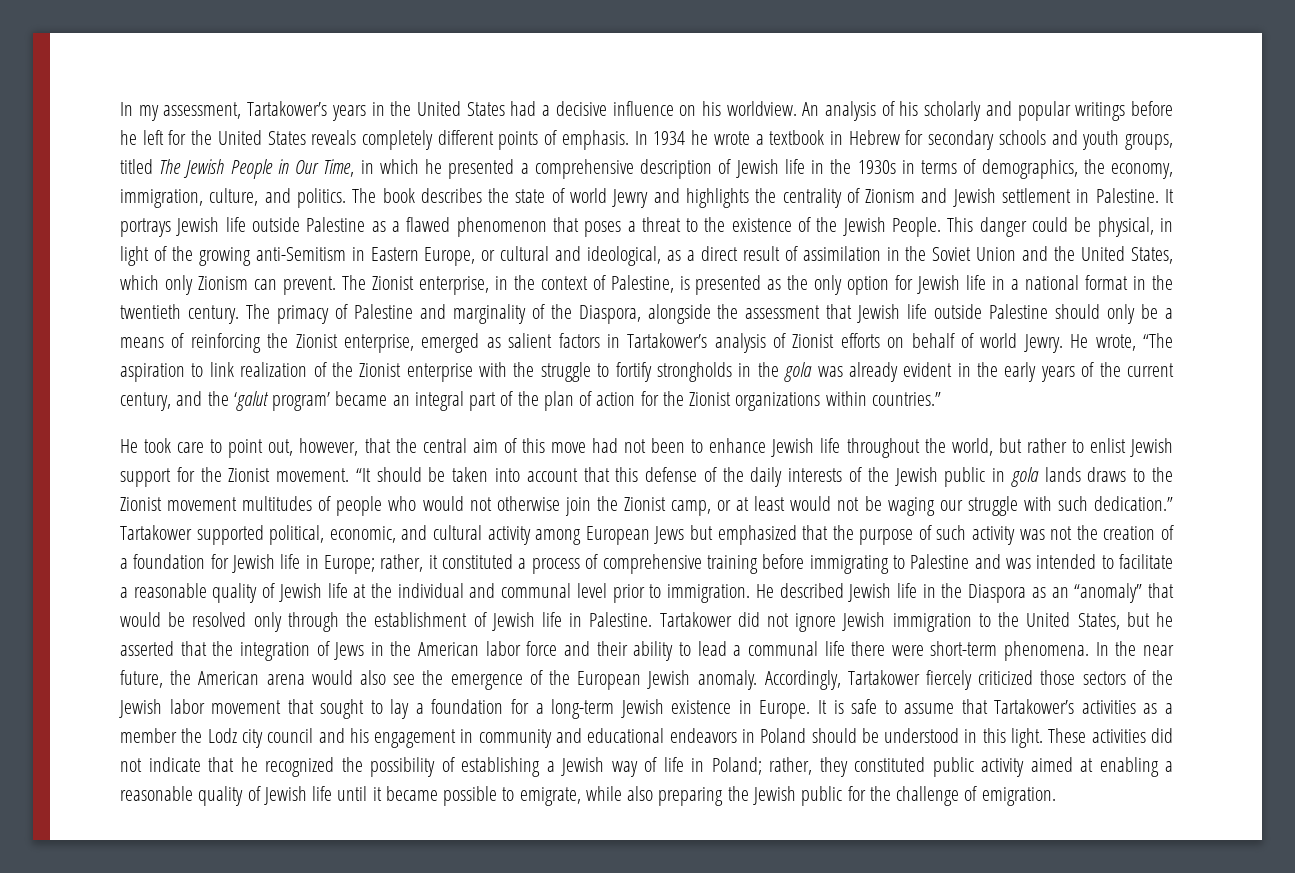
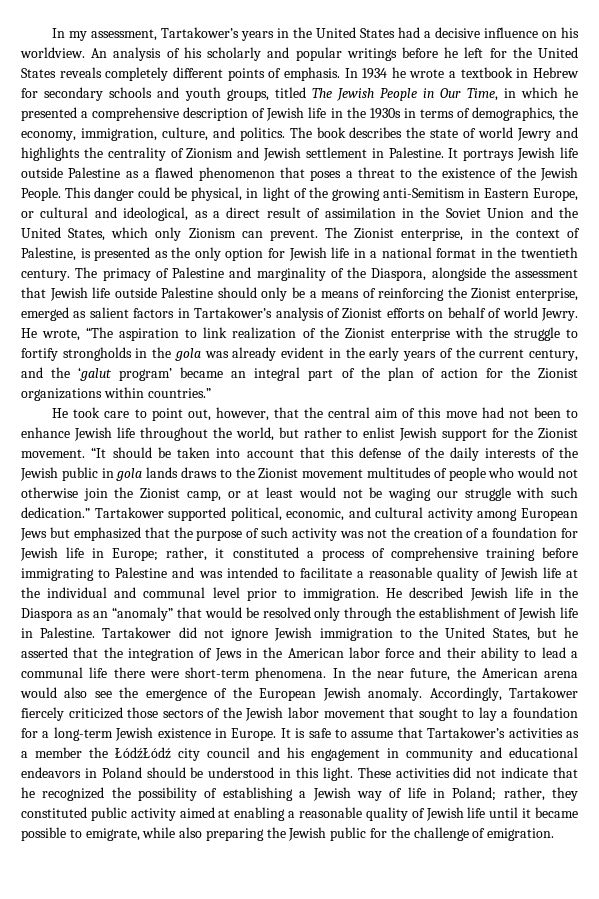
[207,728,237,743] Lodz -> [115,747,172,759] ŁódźŁódź

